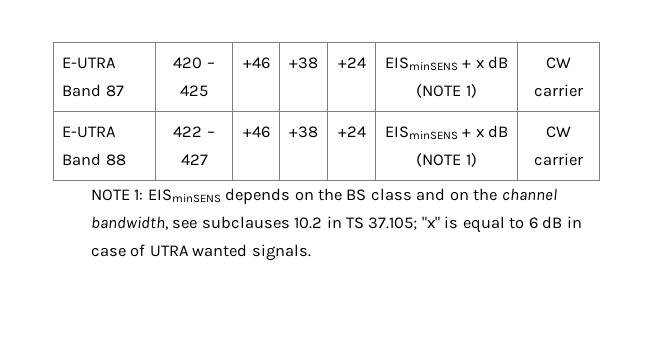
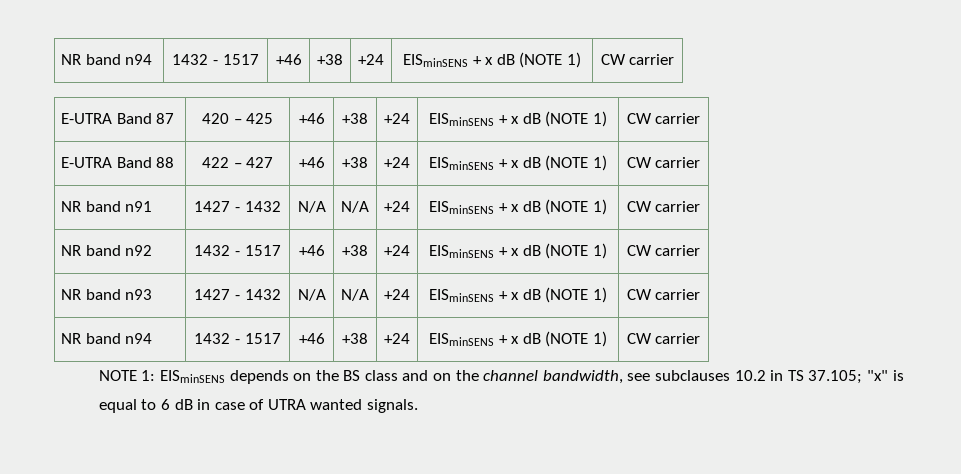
(62, 63) none -> [61,54,153,65] [172,54,259,65] [275,54,302,65] [317,54,343,65] [358,54,384,65] [403,52,581,68] [600,54,675,65] NR band n94 | 1432 - 1517 | +46 | +38 | +24 | EISminSENS + x dB (NOTE 1) | CW carrier //
(583, 159) none -> [61,201,153,212] [194,201,281,212] [297,201,326,213] [341,201,369,213] [384,201,410,212] [429,199,607,215] [626,201,701,212] [61,245,153,256] [194,245,281,256] [298,245,325,256] [342,245,368,256] [384,245,410,256] [429,243,607,259] [626,245,701,256] [61,289,153,300] [194,289,281,300] [297,289,326,301] [341,289,369,301] [384,289,410,300] [429,287,607,303] [626,289,701,300] [61,333,153,344] [194,333,281,344] [298,333,325,344] [342,333,368,344] [384,333,410,344] [429,331,607,347] [626,333,701,344] // NR band n91 | 1427 - 1432 | N/A | N/A | +24 | EISminSENS + x dB (NOTE 1) | CW carrier // NR band n92 | 1432 - 1517 | +46 | +38 | +24 | EISminSENS + x dB (NOTE 1) | CW carrier // NR band n93 | 1427 - 1432 | N/A | N/A | +24 | EISminSENS + x dB (NOTE 1) | CW carrier // NR band n94 | 1432 - 1517 | +46 | +38 | +24 | EISminSENS + x dB (NOTE 1) | CW carrier

